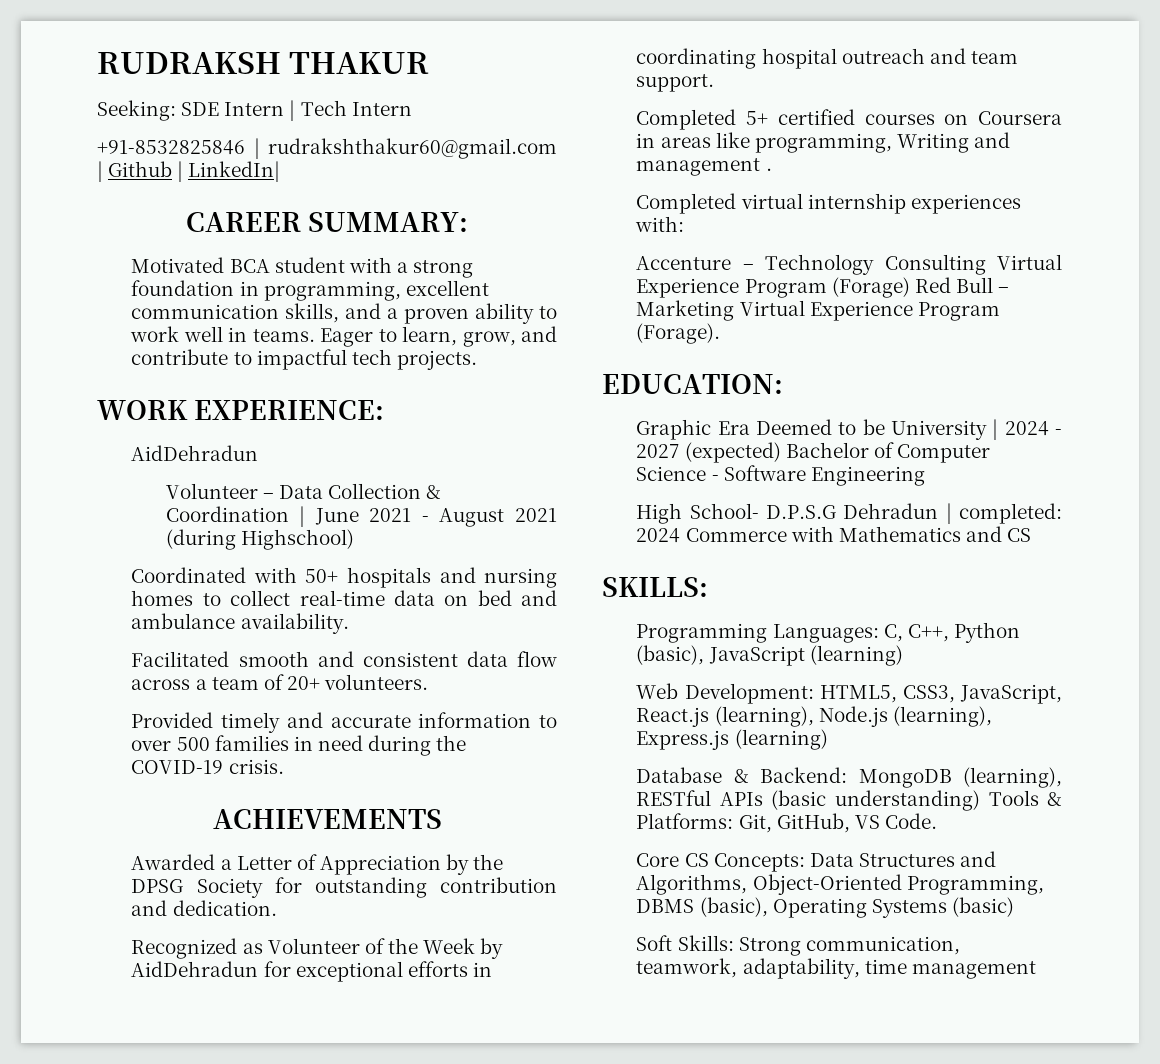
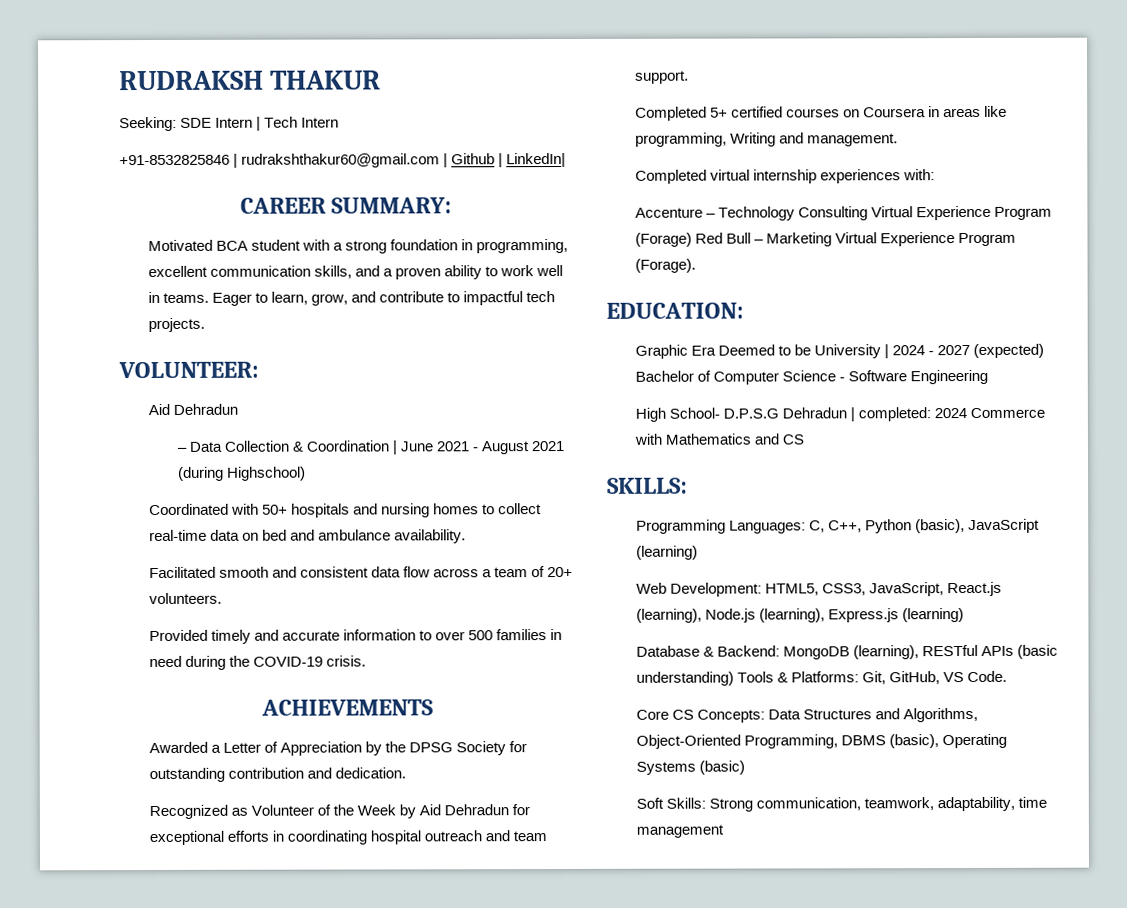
[97,400,385,420] [131,445,259,461] [165,483,258,499] WORK EXPERIENCE: // AidDehradun // Volunteer -> [118,361,259,379] [147,403,239,416] VOLUNTEER: // Aid Dehradun //
[131,961,259,977] AidDehradun -> [419,804,510,816] Aid Dehradun
[636,158,772,176] management . -> [807,133,899,147] management.

